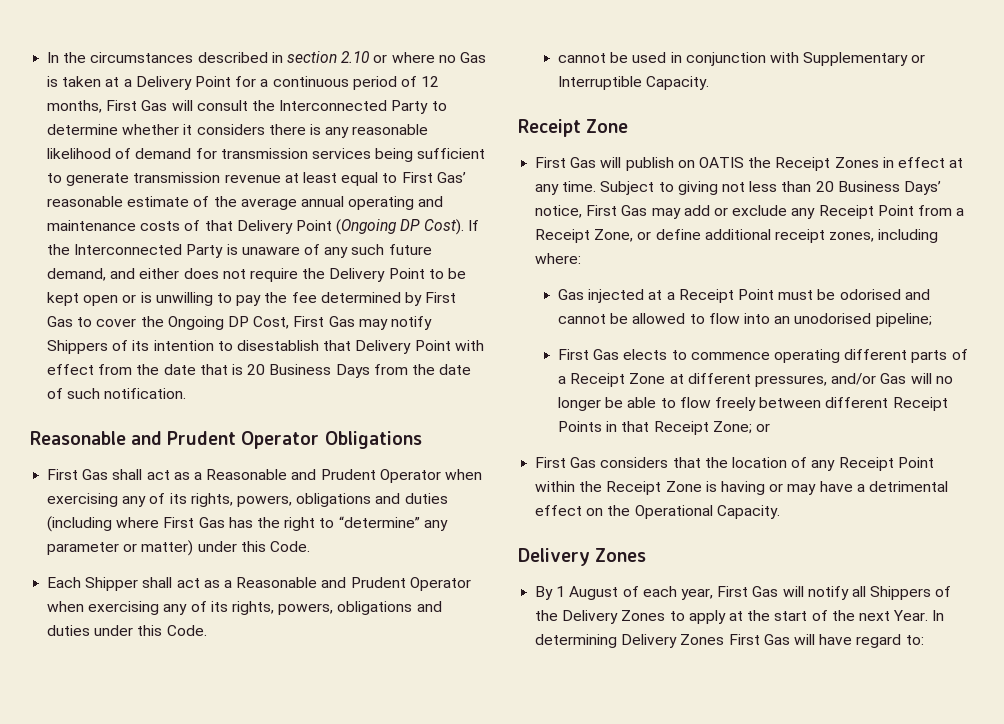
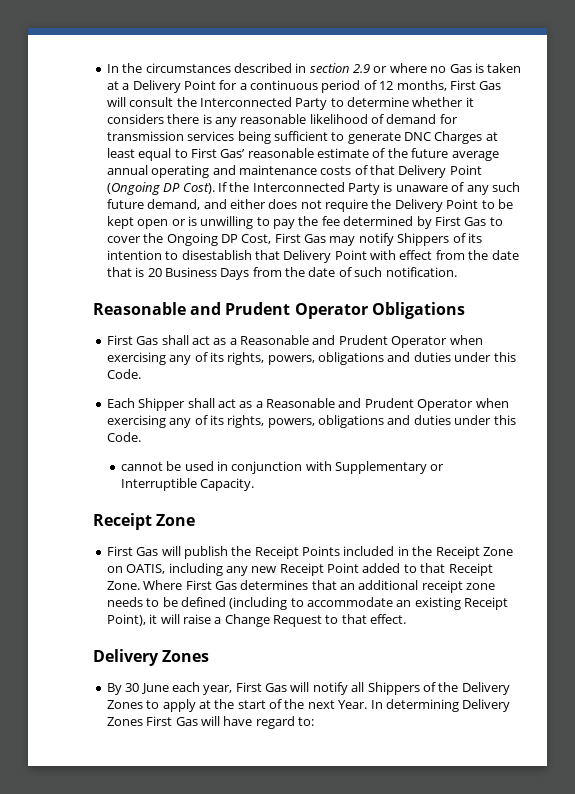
[341,51,371,63] 2.10 -> [353,64,370,73] 2.9
[133,172,281,183] transmission revenue -> [404,131,483,144] DNC Charges
(237, 201) none -> [411,148,449,158] future
[47,516,448,532] [47,540,194,556] (including where First Gas has the right to “determine” any parameter or matter) -> (451, 357) none
[677,157,964,171] [535,181,941,195] [535,205,965,219] [535,229,939,243] [535,253,582,264] [558,289,930,303] [558,313,932,327] [558,349,968,363] [558,373,953,387] [558,397,948,411] [558,421,770,435] [535,457,934,471] [535,481,948,495] [535,505,780,519] on OATIS the Receipt Zones in effect at any time. Subject to giving not less than 20 Business Days’ notice, First Gas may add or exclude any Receipt Point from a Receipt Zone, or define additional receipt zones, including where: // Gas injected at a Receipt Point must be odorised and cannot be allowed to flow into an unodorised pipeline; // First Gas elects to commence operating different parts of a Receipt Zone at different pressures, and/or Gas will no longer be able to flow freely between different Receipt Points in that Receipt Zone; or // First Gas considers that the location of any Receipt Point within the Receipt Zone is having or may have a detrimental effect on the Operational Capacity. -> [231,546,513,559] [106,563,493,576] [106,580,496,593] [106,597,509,610] [106,614,407,627] the Receipt Points included in the Receipt Zone on OATIS, including any new Receipt Point added to that Receipt Zone. Where First Gas determines that an additional receipt zone needs to be defined (including to accommodate an existing Receipt Point), it will raise a Change Request to that effect.
[556,586,639,600] 1 August of -> [125,683,169,694] 30 June

